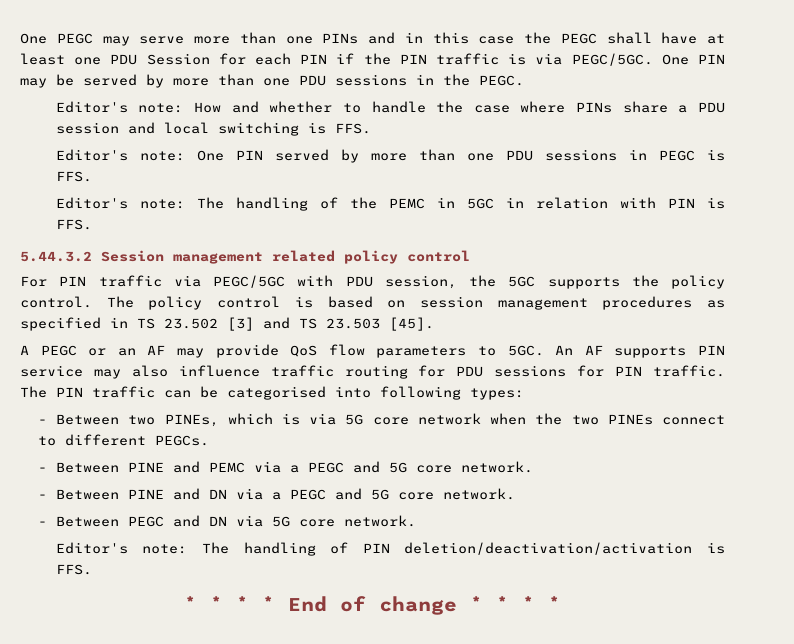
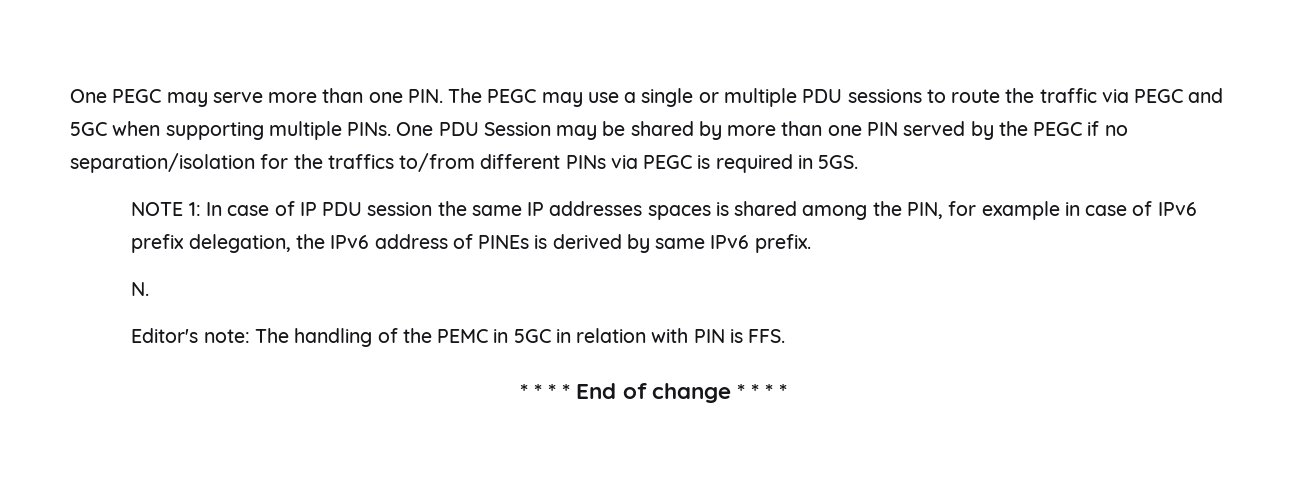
[322,32,725,44] [20,53,726,66] PINs and in this case the PEGC shall have at least one PDU Session for each PIN if the PIN traffic is via PEGC/5GC. One PIN -> [407,88,1224,107] [70,121,551,140] PIN. The PEGC may use a single or multiple PDU sessions to route the traffic via PEGC and 5GC when supporting multiple PINs. One PDU Session
[83,74,524,88] [55,101,725,113] [55,122,371,136] [55,149,725,163] [55,171,92,182] served by more than one PDU sessions in the PEGC. // Editor's note: How and whether to handle the case where PINs share a PDU session and local switching is FFS. // Editor's note: One PIN served by more than one PDU sessions in PEGC is FFS. -> [630,121,1128,140] [70,153,859,173] [131,201,1197,220] [131,234,811,253] [131,282,150,296] shared by more than one PIN served by the PEGC if no separation/isolation for the traffics to/from different PINs via PEGC is required in 5GS. // NOTE 1: In case of IP PDU session the same IP addresses spaces is shared among the PIN, for example in case of IPv6 prefix delegation, the IPv6 address of PINEs is derived by same IPv6 prefix. // N.
[20,250,470,264] [20,275,725,289] [20,296,725,310] [20,317,434,331] [20,344,726,358] [20,365,725,379] [20,386,524,400] [37,413,725,427] [37,434,209,446] [37,461,533,473] [37,488,515,500] [37,515,416,527] [55,542,725,556] [55,564,92,575] // 5.44.3.2 Session management related policy control // For PIN traffic via PEGC/5GC with PDU session, the 5GC supports the policy control. The policy control is based on session management procedures as specified in TS 23.502 [3] and TS 23.503 [45]. // A PEGC or an AF may provide QoS flow parameters to 5GC. An AF supports PIN service may also influence traffic routing for PDU sessions for PIN traffic. The PIN traffic can be categorised into following types: // - Between two PINEs, which is via 5G core network when the two PINEs connect to different PEGCs. // - Between PINE and PEMC via a PEGC and 5G core network. // - Between PINE and DN via a PEGC and 5G core network. // - Between PEGC and DN via 5G core network. // Editor's note: The handling of PIN deletion/deactivation/activation is FFS. -> (786, 336) none

